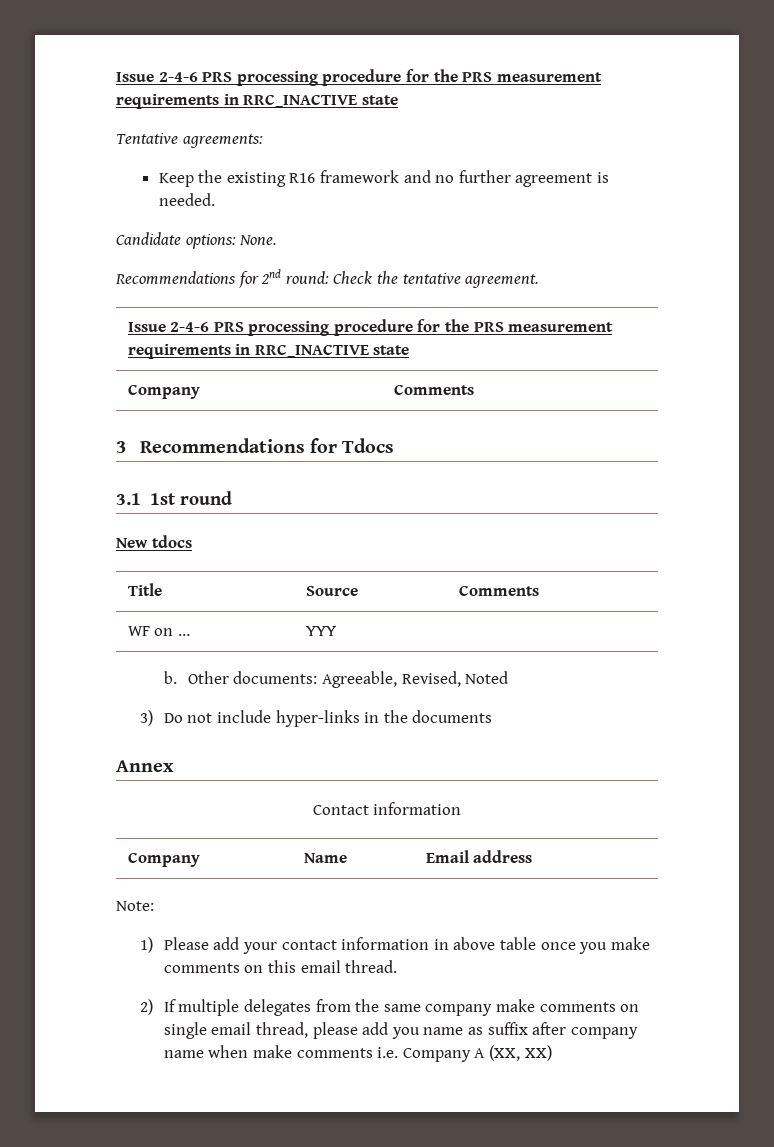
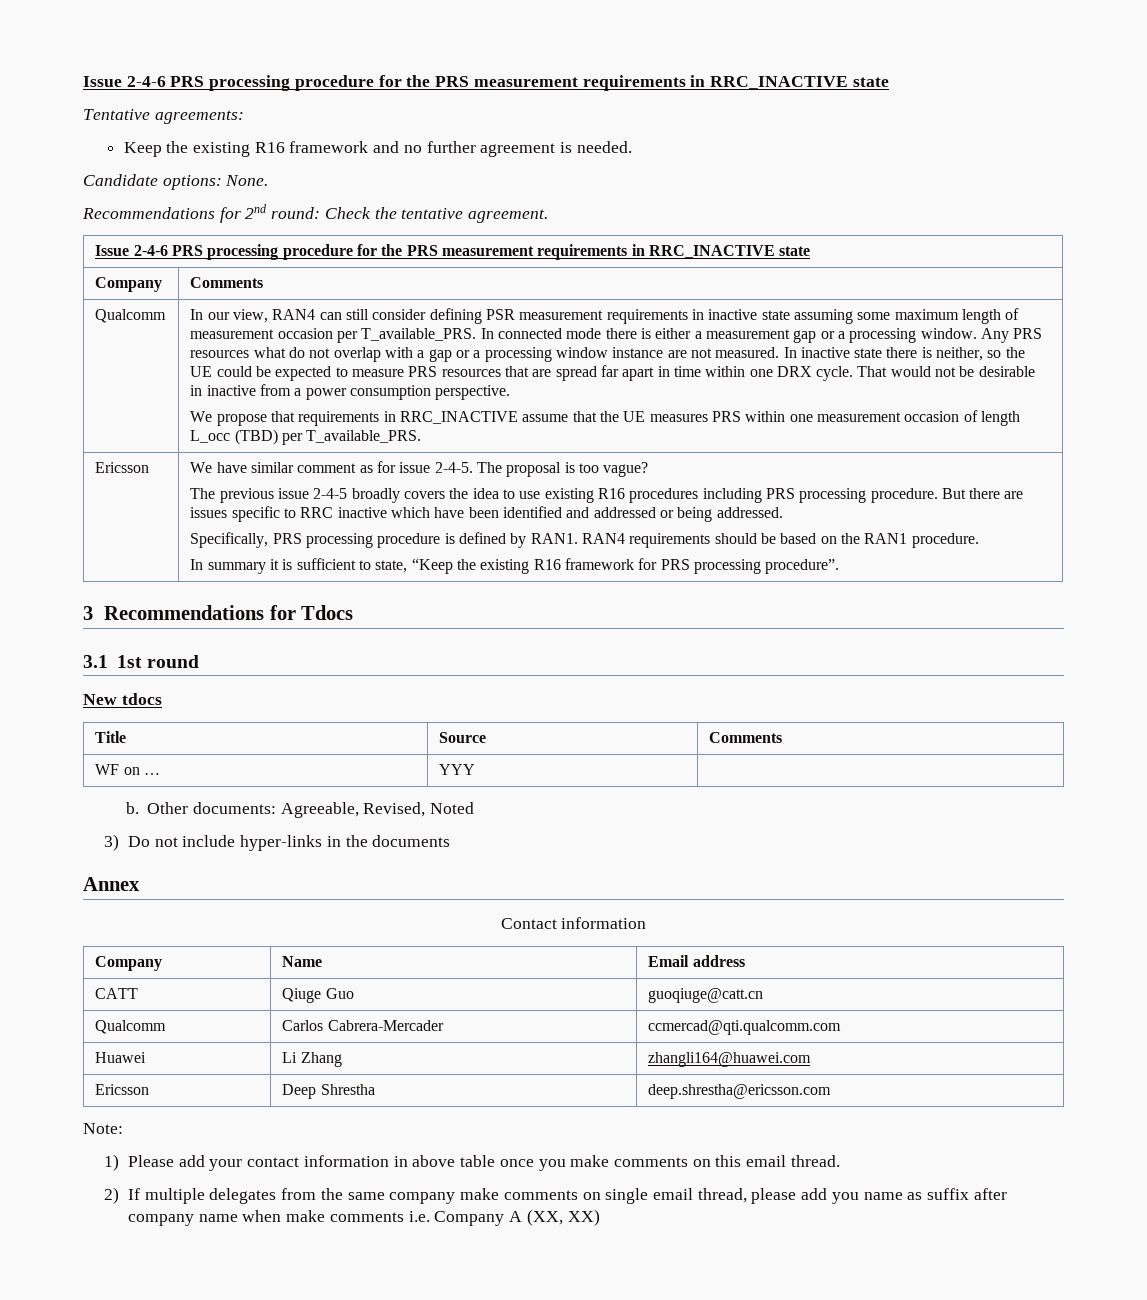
(474, 389) none -> [95,309,167,323] [190,308,1020,324] [190,328,1043,343] [190,347,1025,362] [190,365,1035,381] [190,384,511,400] [190,410,1020,426] [190,429,422,445] [95,462,150,473] [190,461,649,477] [190,488,1024,503] [190,506,783,522] [190,532,979,548] [190,558,840,574] // Qualcomm | In our view, RAN4 can still consider defining PSR measurement requirements in inactive state assuming some maximum length of measurement occasion per T_available_PRS. In connected mode there is either a measurement gap or a processing window. Any PRS resources what do not overlap with a gap or a processing window instance are not measured. In inactive state there is neither, so the UE could be expected to measure PRS resources that are spread far apart in time within one DRX cycle. That would not be desirable in inactive from a power consumption perspective. // We propose that requirements in RRC_INACTIVE assume that the UE measures PRS within one measurement occasion of length L_occ (TBD) per T_available_PRS. // Ericsson | We have similar comment as for issue 2-4-5. The proposal is too vague? // The previous issue 2-4-5 broadly covers the idea to use existing R16 procedures including PRS processing procedure. But there are issues specific to RRC inactive which have been identified and addressed or being addressed. // Specifically, PRS processing procedure is defined by RAN1. RAN4 requirements should be based on the RAN1 procedure. // In summary it is sufficient to state, “Keep the existing R16 framework for PRS processing procedure”.
(533, 856) none -> [95,988,139,999] [282,988,354,1003] [648,988,764,1003] [95,1020,167,1034] [282,1020,444,1031] [648,1020,842,1035] [95,1052,147,1063] [282,1052,342,1067] [648,1052,812,1067] [95,1084,150,1095] [282,1084,375,1099] [648,1084,832,1099] // CATT | Qiuge Guo | guoqiuge@catt.cn // Qualcomm | Carlos Cabrera-Mercader | ccmercad@qti.qualcomm.com // Huawei | Li Zhang | zhangli164@huawei.com // Ericsson | Deep Shrestha | deep.shrestha@ericsson.com

